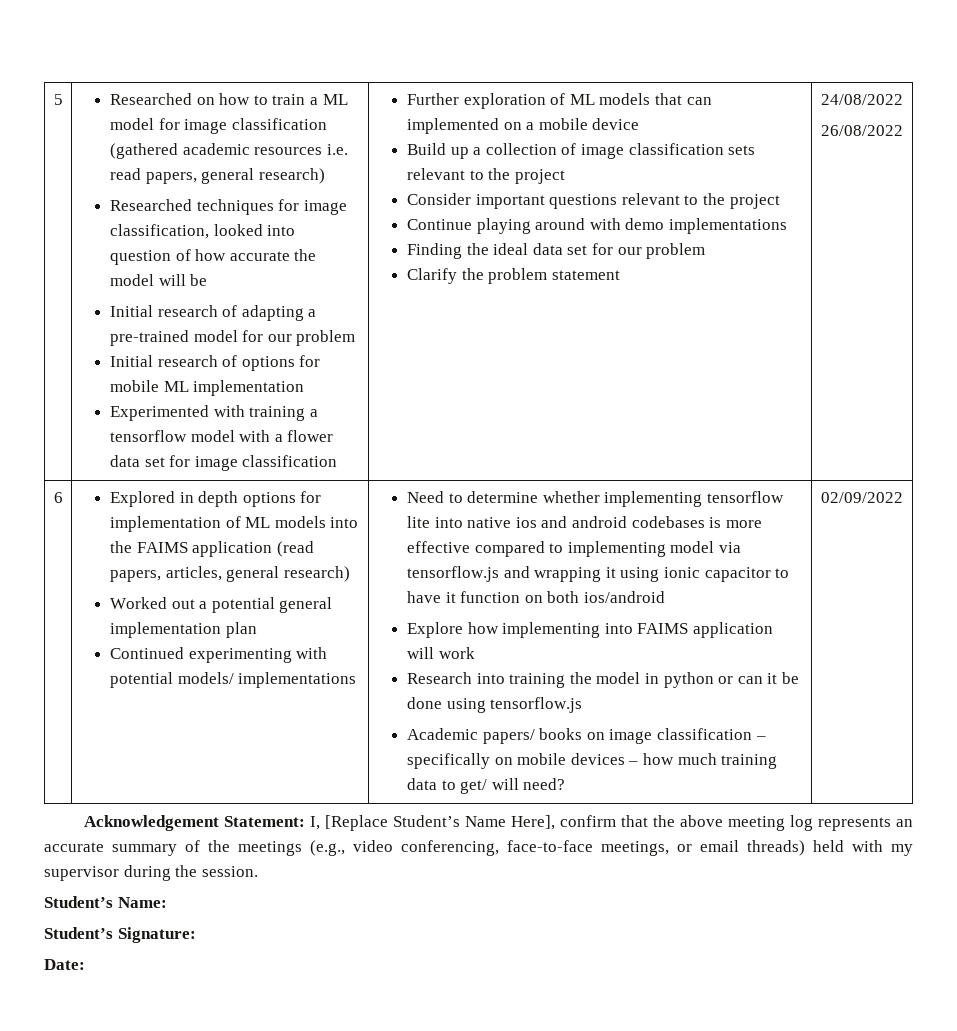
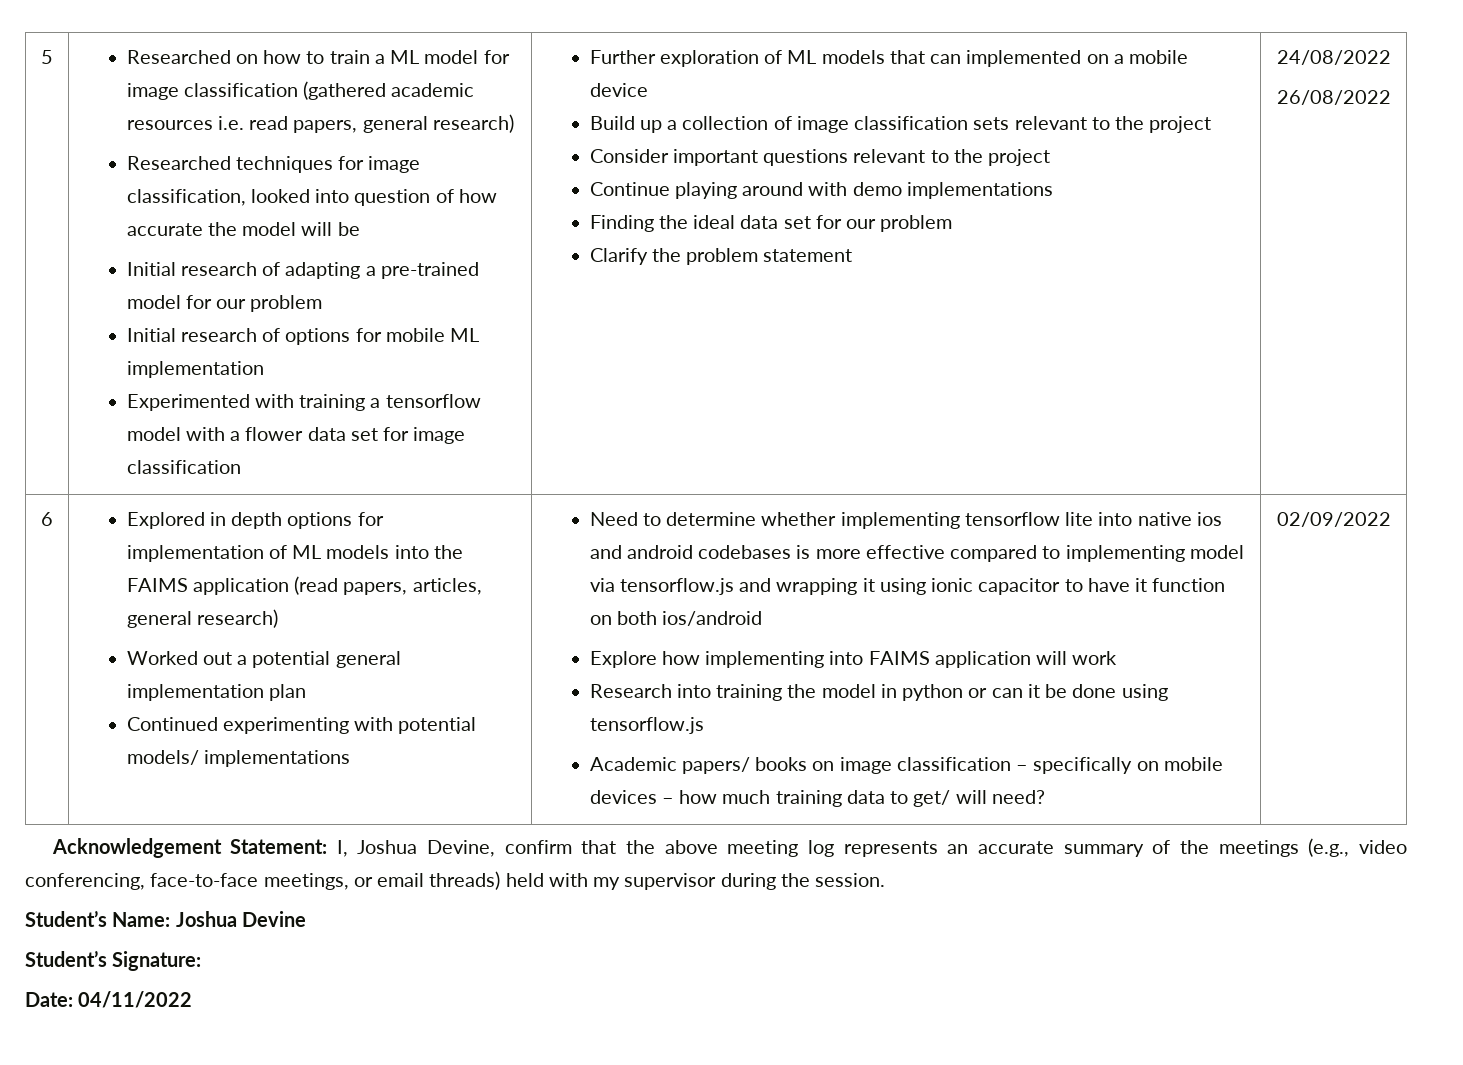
[325,815,556,831] [Replace Student’s Name Here], -> [357,840,496,857] Joshua Devine,
(167, 902) none -> [175,911,306,927] Joshua Devine
(85, 964) none -> [78,991,193,1008] 04/11/2022

